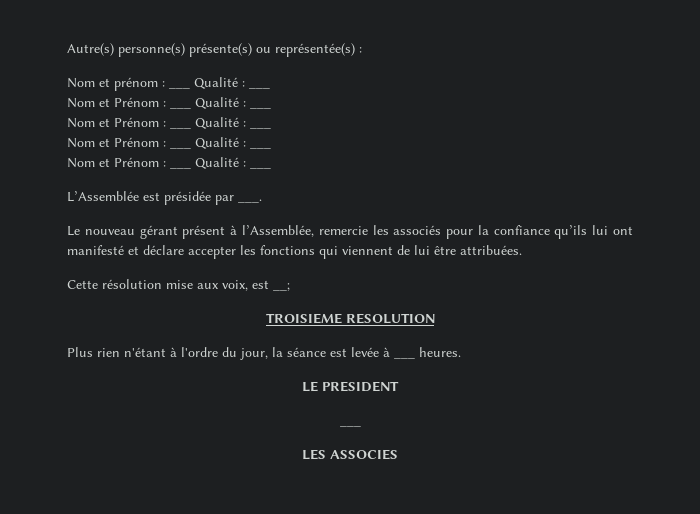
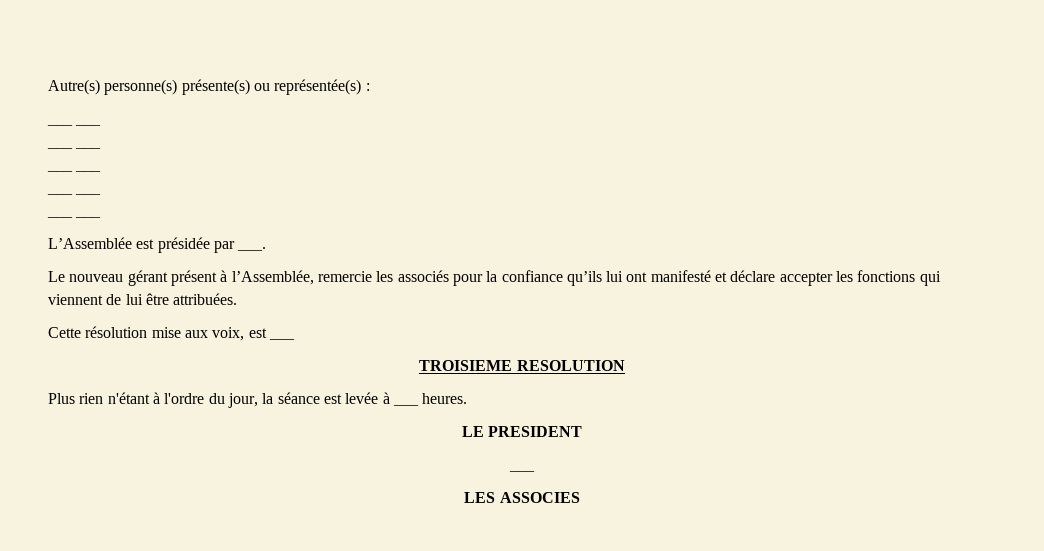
[67,77,165,91] [169,77,245,89] [249,87,270,89] [67,97,166,108] [170,97,246,109] [250,107,271,109] [67,117,166,128] [170,117,246,129] [250,127,271,129] [67,137,166,148] [170,137,246,149] [250,147,271,149] [67,157,166,168] [170,157,246,169] Nom et prénom : ___ Qualité : ___ // Nom et Prénom : ___ Qualité : ___ // Nom et Prénom : ___ Qualité : ___ // Nom et Prénom : ___ Qualité : ___ // Nom et Prénom : ___ Qualité : -> [47,124,102,126] [47,147,102,149] [47,170,102,172] [47,193,102,195] [47,216,73,218] ___ ___ // ___ ___ // ___ ___ // ___ ___ // ___
[273,283,290,291] __; -> [268,338,295,340] ___

